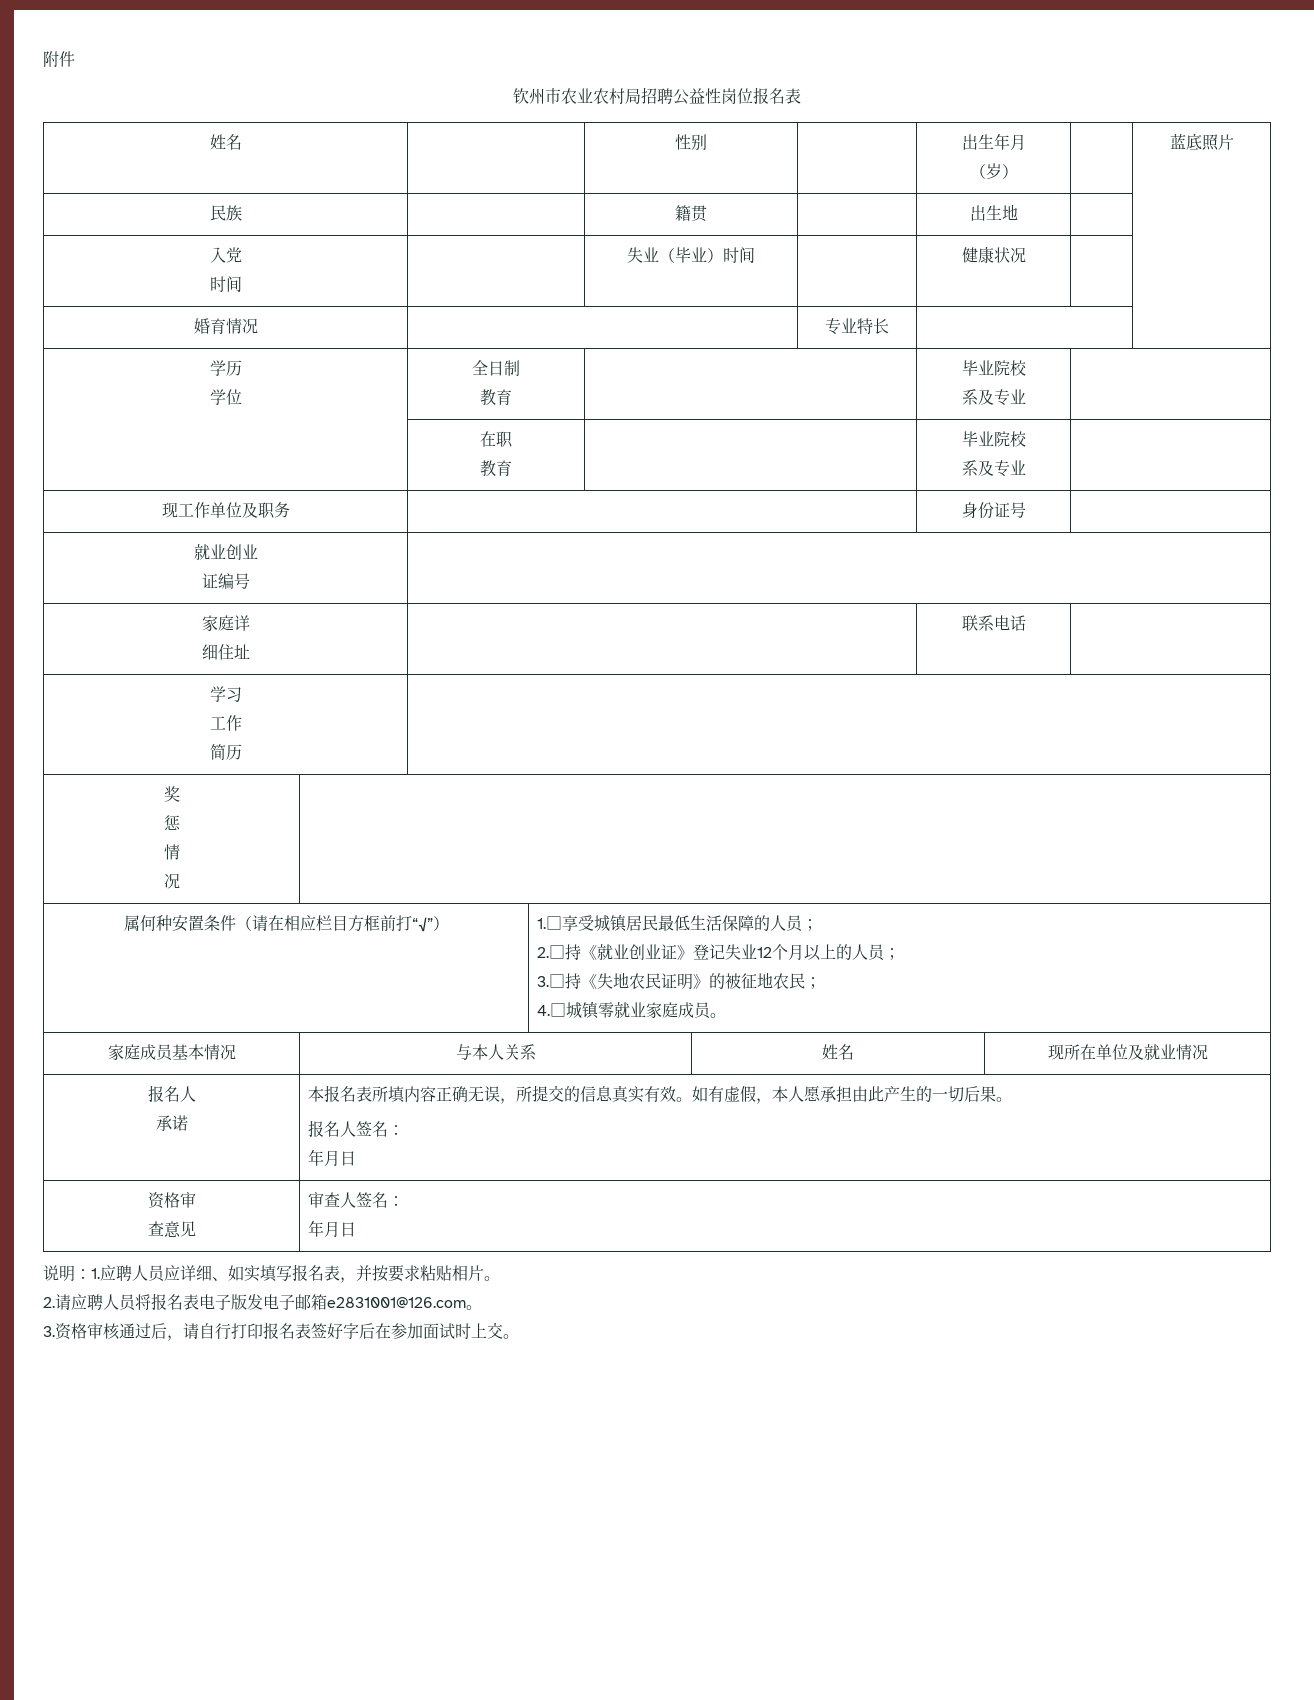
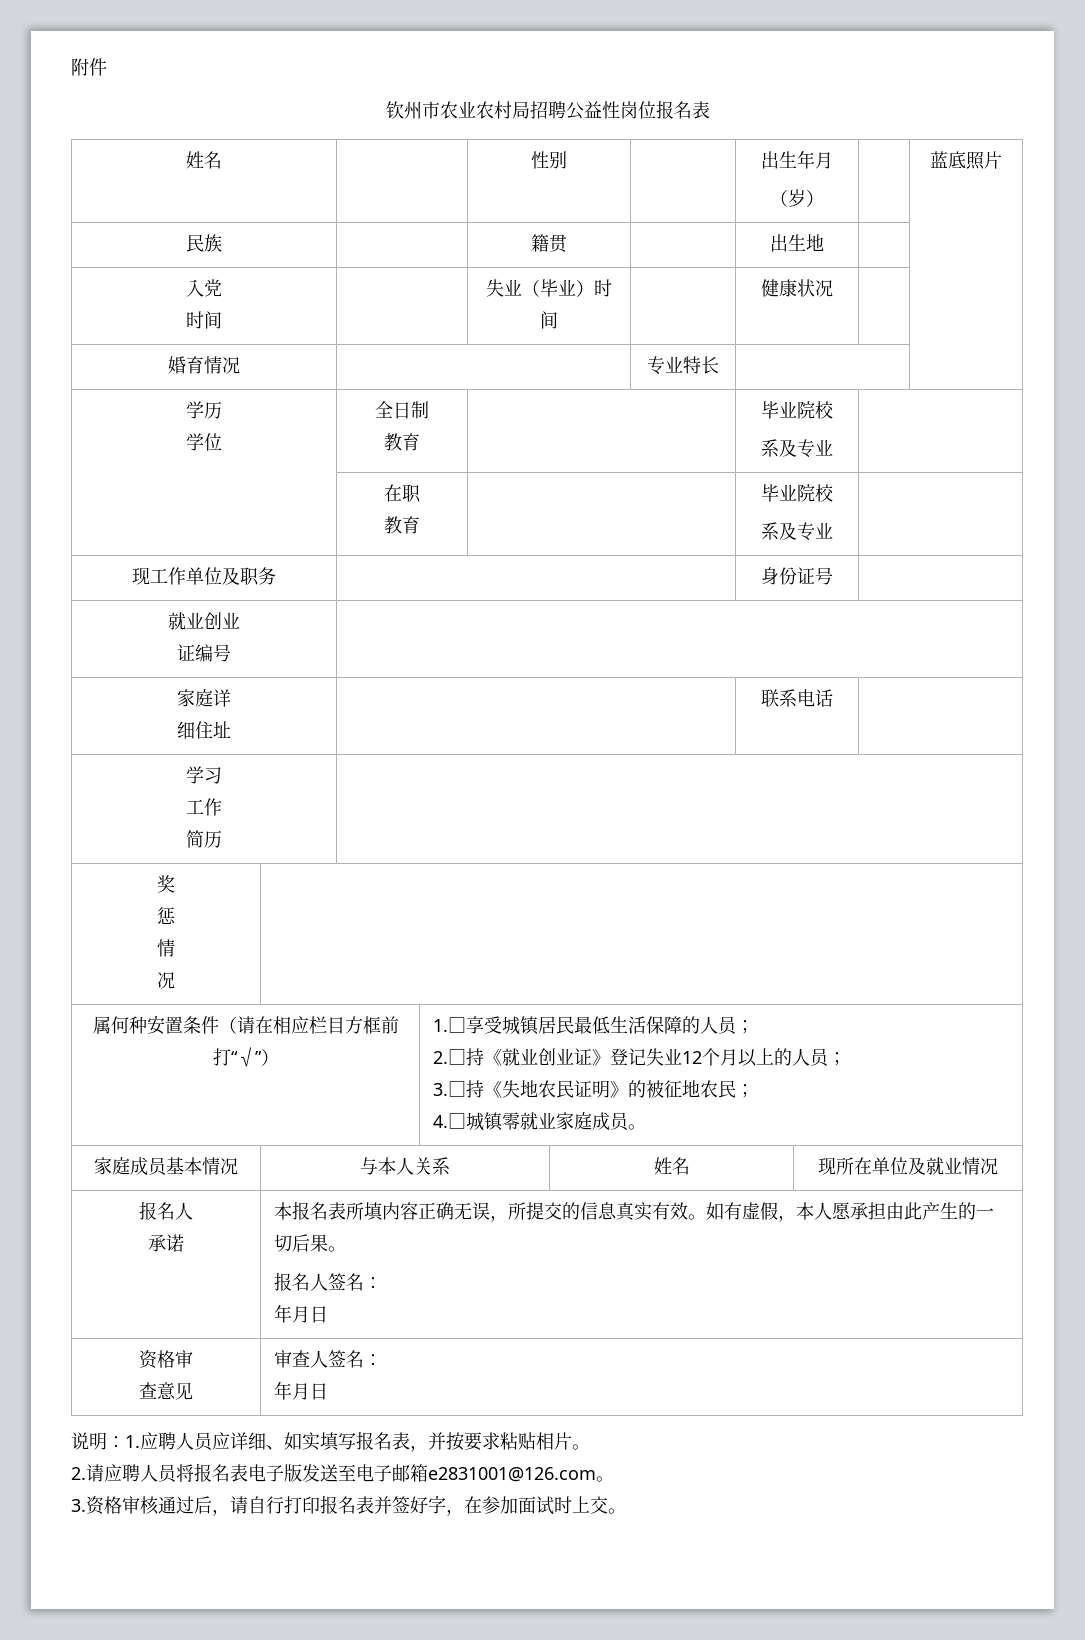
(263, 1302) none -> [320,1464,356,1482] 送至
[311,1323,375,1339] 签好字后 -> [374,1495,464,1516] 并签好字，

